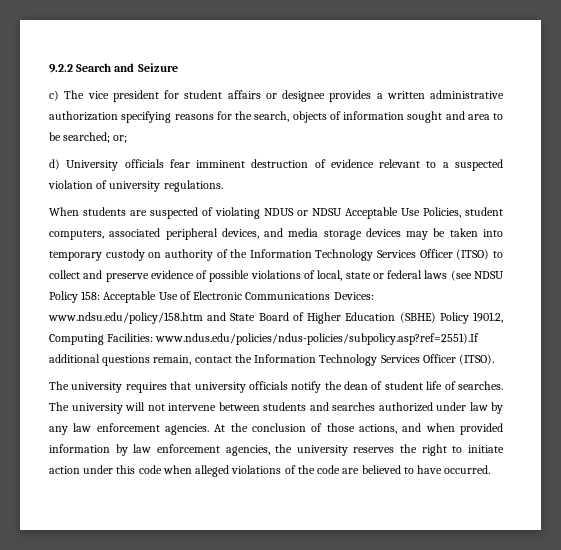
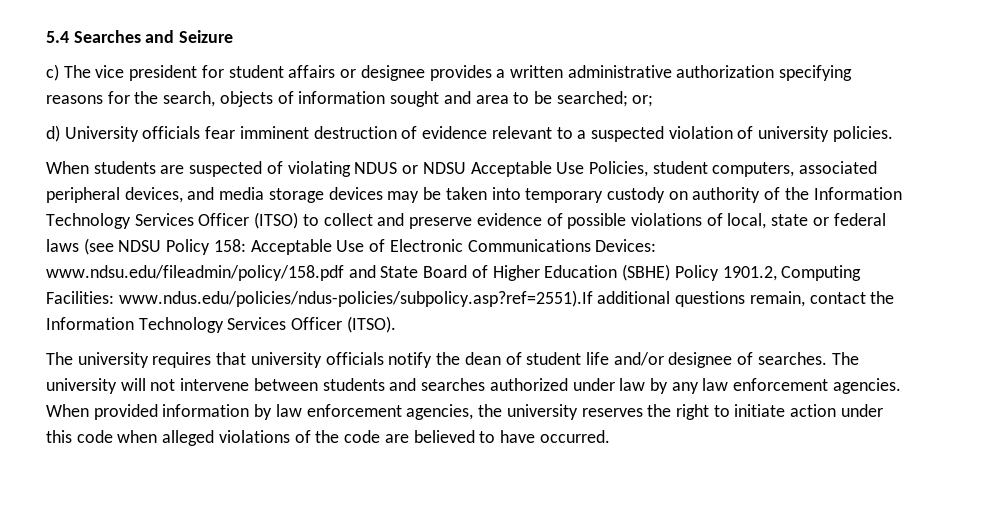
[49,63,112,73] 9.2.2 Search -> [46,30,141,43] 5.4 Searches
[163,180,223,192] regulations. -> [832,126,893,142] policies.
[48,312,203,324] www.ndsu.edu/policy/158.htm -> [46,265,344,281] www.ndsu.edu/fileadmin/policy/158.pdf
(443, 385) none -> [613,352,733,368] and/or designee
[214,423,455,434] At the conclusion of those actions, and when -> [46,404,89,417] When

